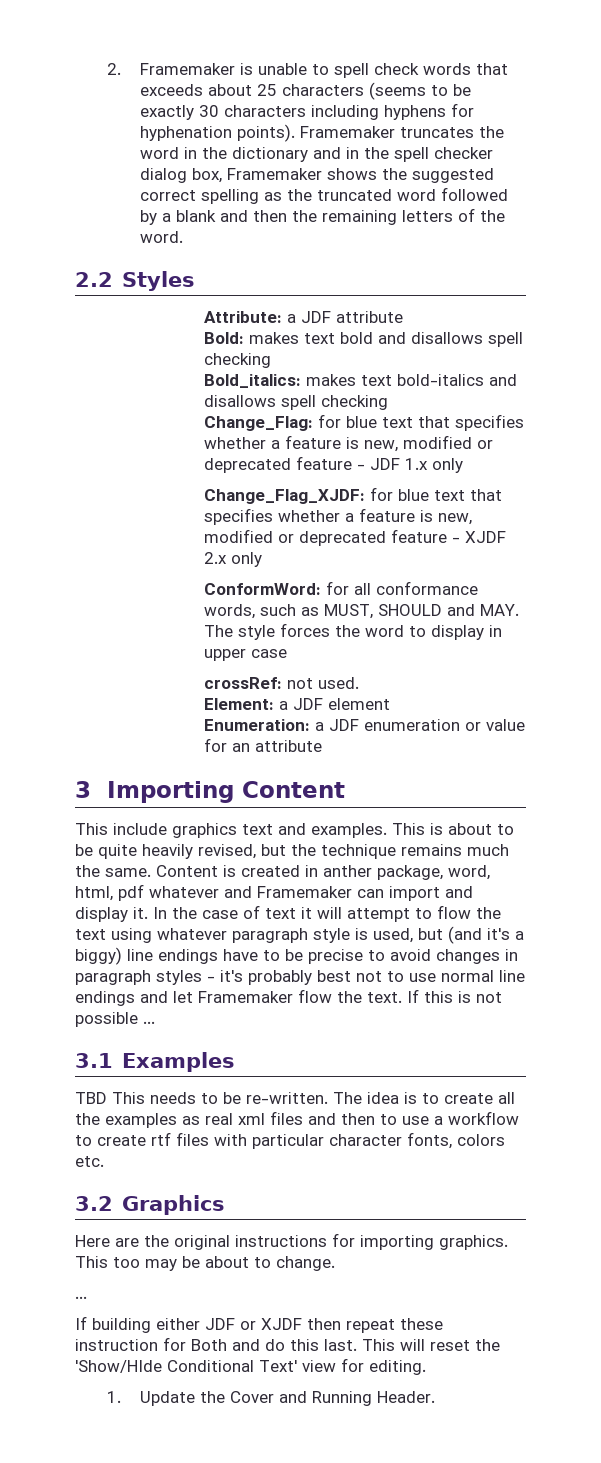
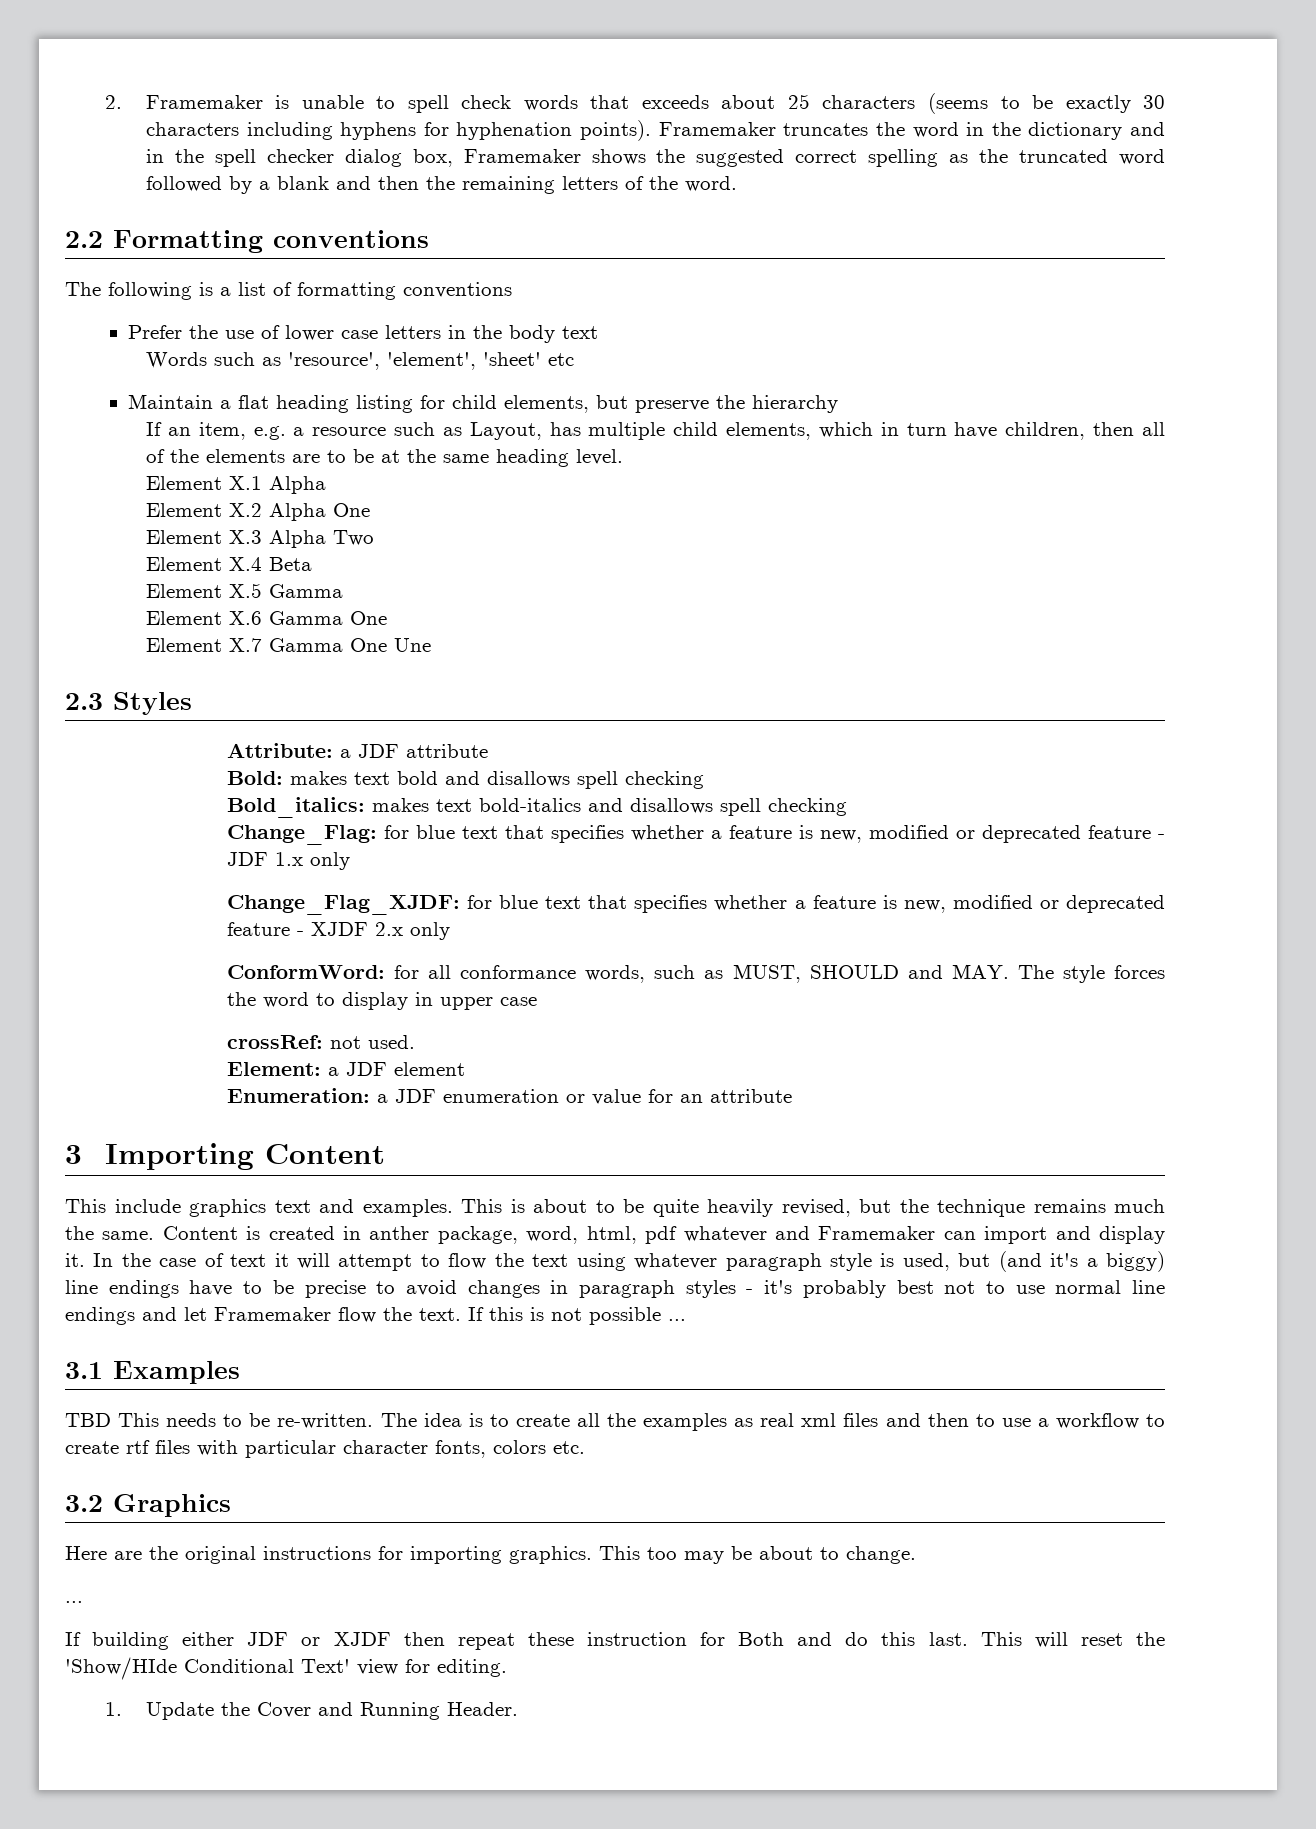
(113, 279) none -> [113,230,430,253] [65,282,512,300] [128,325,599,343] [145,352,574,370] [128,394,839,413] [145,422,1166,440] [145,449,623,467] [145,476,326,494] [145,503,370,521] [145,530,374,548] [145,557,312,571] [145,583,343,598] [145,611,387,625] [145,638,431,652] [65,693,103,710] Formatting conventions // The following is a list of formatting conventions // Prefer the use of lower case letters in the body text // Words such as 'resource', 'element', 'sheet' etc // Maintain a flat heading listing for child elements, but preserve the hierarchy // If an item, e.g. a resource such as Layout, has multiple child elements, which in turn have children, then all of the elements are to be at the same heading level. // Element X.1 Alpha // Element X.2 Alpha One // Element X.3 Alpha Two // Element X.4 Beta // Element X.5 Gamma // Element X.6 Gamma One // Element X.7 Gamma One Une // 2.3

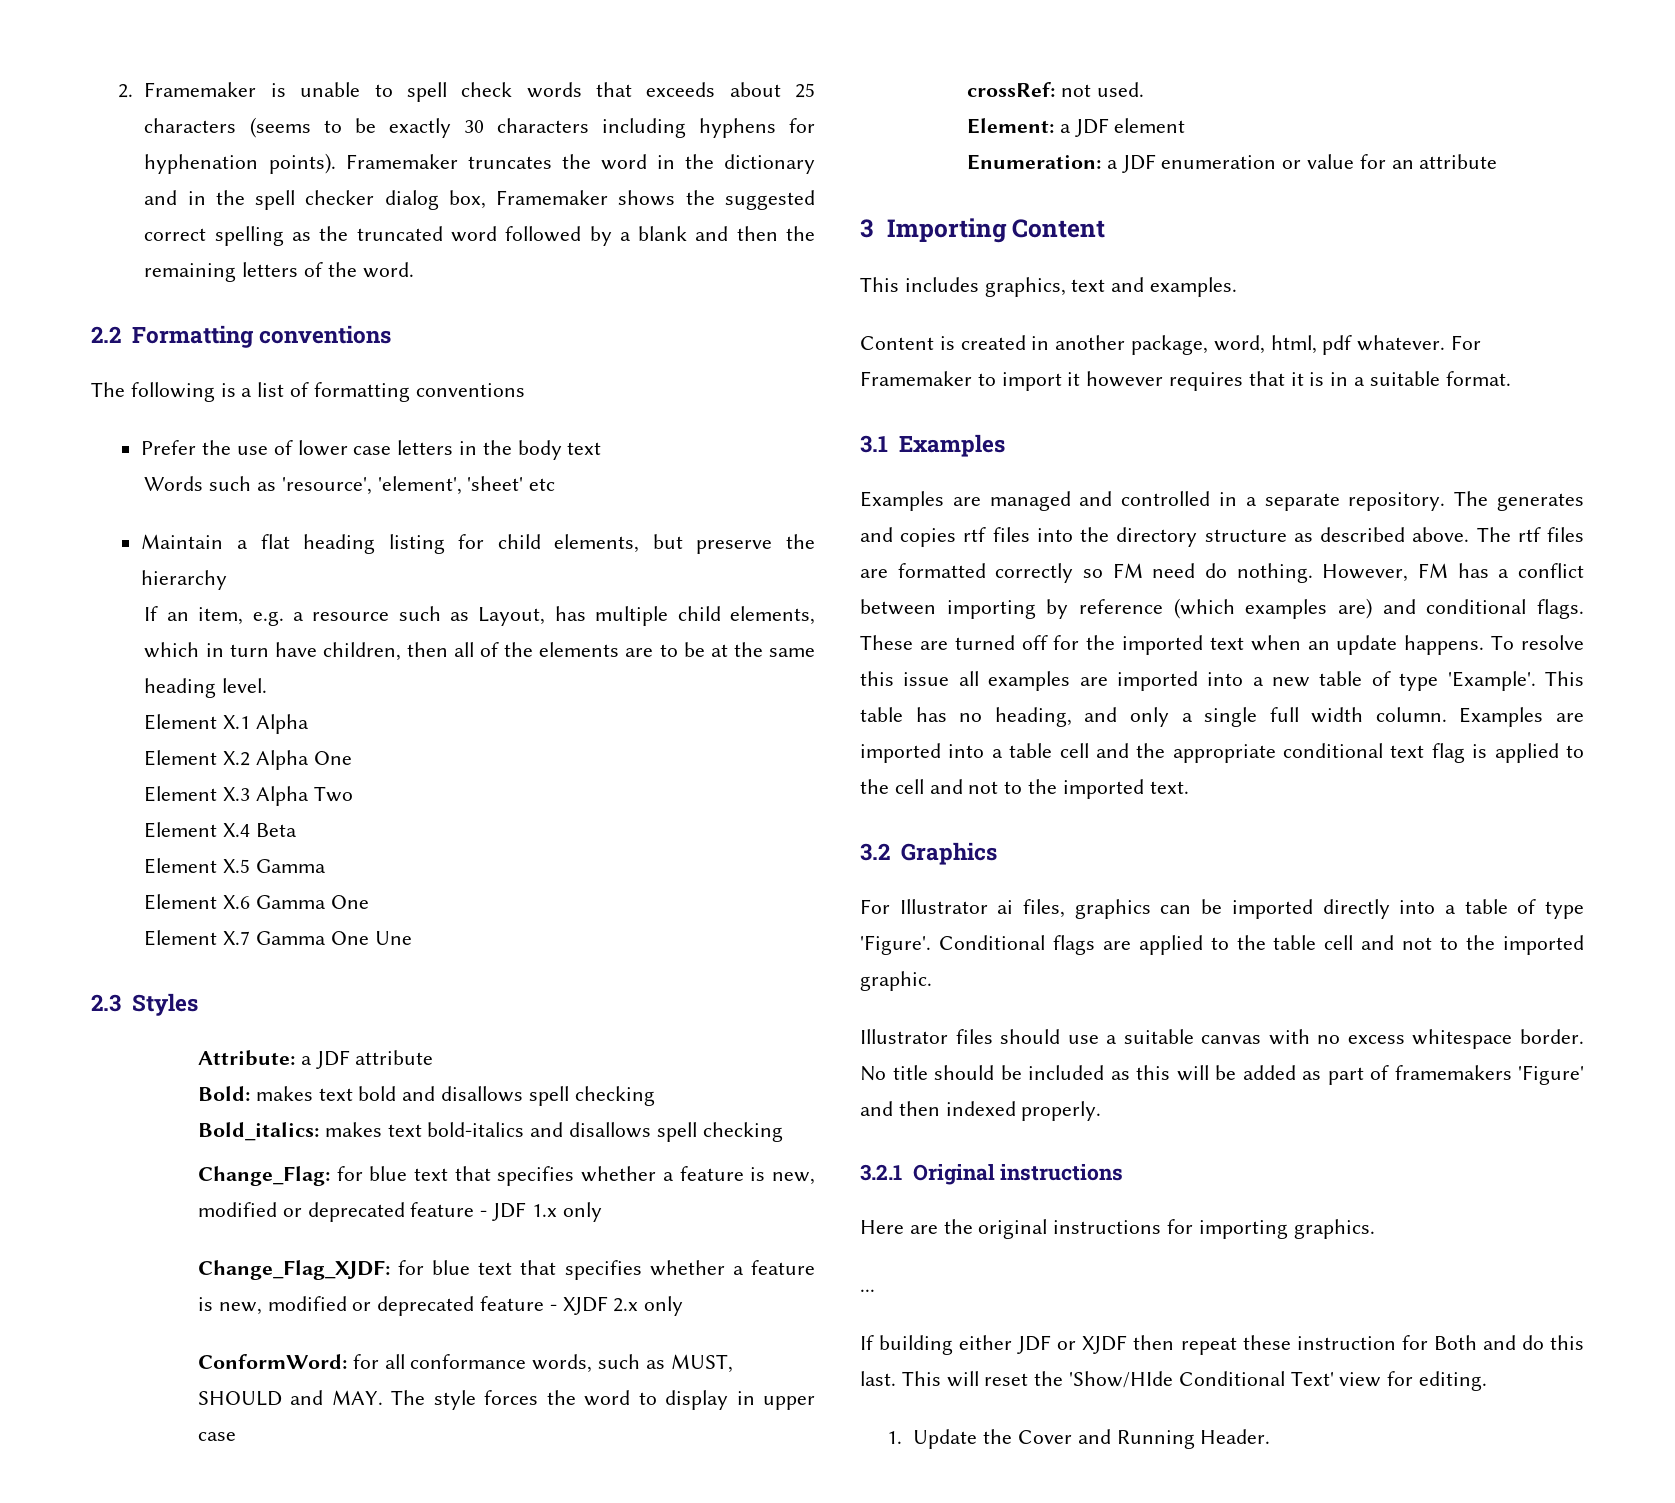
[114,1199,266,1217] include graphics -> [904,277,1066,297] includes graphics,
[461,1199,1165,1217] [65,1226,155,1240] This is about to be quite heavily revised, but the technique remains much the same. -> (1238, 287) //
[369,1226,430,1240] anther -> [1055,335,1126,350] another
[683,1226,1165,1244] [65,1251,1165,1272] [65,1280,1166,1298] [65,1307,686,1325] [65,1361,241,1384] [65,1413,1166,1431] [65,1440,585,1458] [65,1494,232,1517] whatever and Framemaker can import and display it. In the case of text it will attempt to flow the text using whatever paragraph style is used, but (and it's a biggy) line endings have to be precise to avoid changes in paragraph styles - it's probably best not to use normal line endings and let Framemaker flow the text. If this is not possible ... // 3.1 Examples // TBD This needs to be re-written. The idea is to create all the examples as real xml files and then to use a workflow to create rtf files with particular character fonts, colors etc. // 3.2 Graphics -> [1357,335,1482,351] [860,371,1511,391] [860,434,1005,457] [860,491,1584,511] [860,527,1585,547] [860,563,1584,583] [860,598,1584,619] [860,635,1584,655] [860,671,1584,691] [860,707,1584,727] [860,743,1584,763] [860,779,1189,799] [860,842,997,865] [860,899,1584,919] [860,935,1584,955] [860,971,932,991] [860,1029,1584,1049] [860,1065,1584,1085] [860,1101,1102,1121] [860,1164,1124,1185] whatever. For Framemaker to import it however requires that it is in a suitable format. // 3.1 Examples // Examples are managed and controlled in a separate repository. The generates and copies rtf files into the directory structure as described above. The rtf files are formatted correctly so FM need do nothing. However, FM has a conflict between importing by reference (which examples are) and conditional flags. These are turned off for the imported text when an update happens. To resolve this issue all examples are imported into a new table of type 'Example'. This table has no heading, and only a single full width column. Examples are imported into a table cell and the appropriate conditional text flag is applied to the cell and not to the imported text. // 3.2 Graphics // For Illustrator ai files, graphics can be imported directly into a table of type 'Figure'. Conditional flags are applied to the table cell and not to the imported graphic. // Illustrator files should use a suitable canvas with no excess whitespace border. No title should be included as this will be added as part of framemakers 'Figure' and then indexed properly. // 3.2.1 Original instructions
[599,1546,916,1564] This too may be about to change. -> (1375, 1229) none

